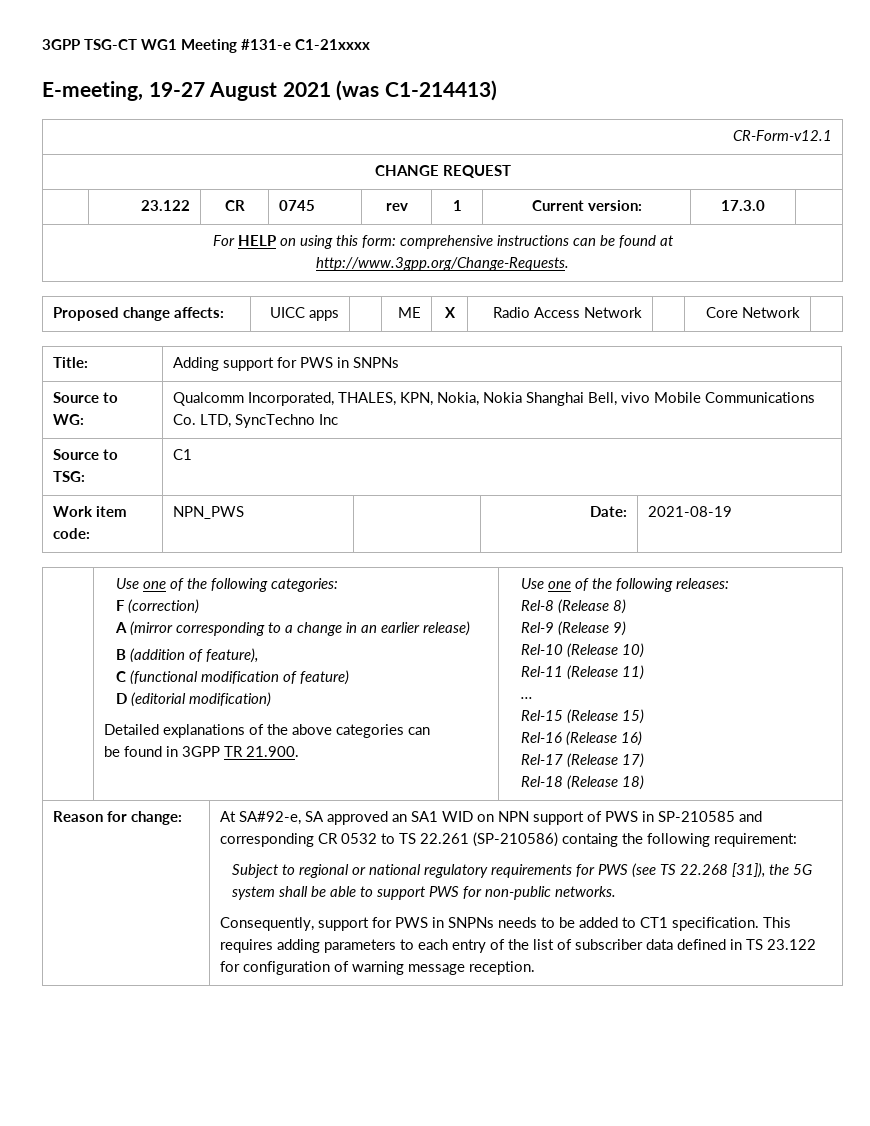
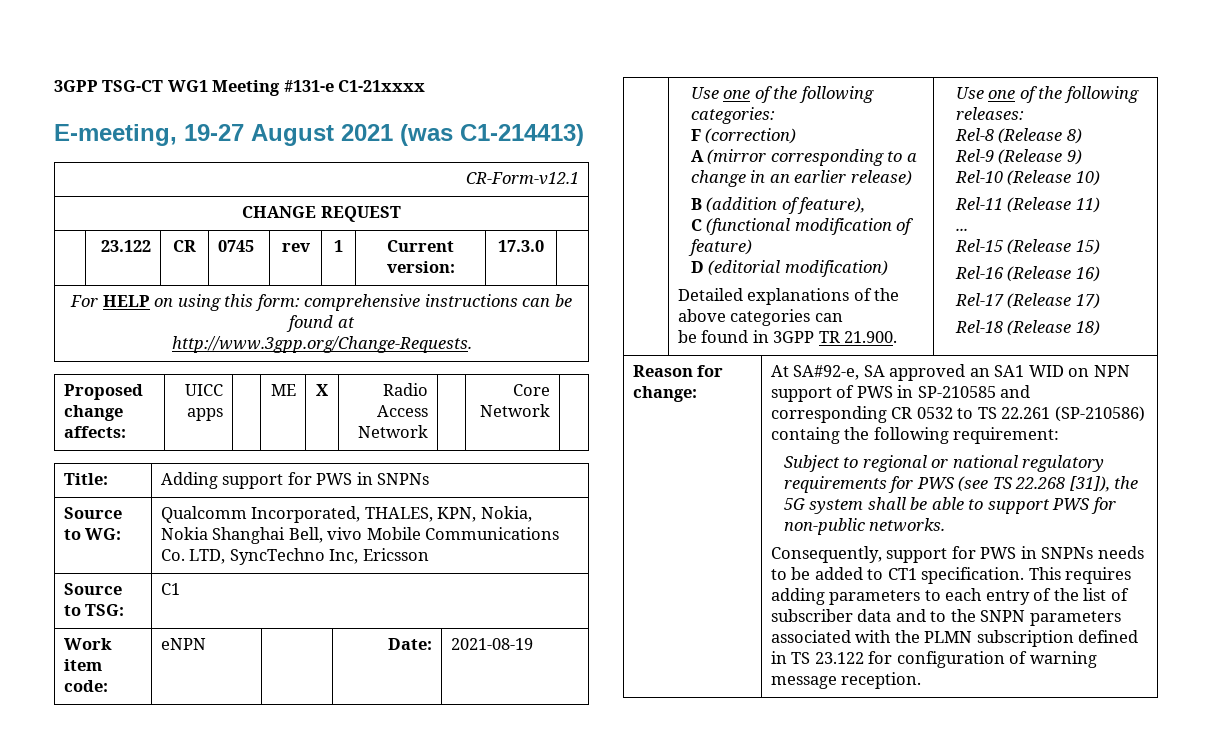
[319,414,339,425] Inc -> [329,548,429,564] Inc, Ericsson
[173,506,245,519] NPN_PWS -> [160,638,206,650] eNPN
(674, 944) none -> [895,609,1121,626] [770,630,1074,647] and to the SNPN parameters associated with the PLMN subscription

